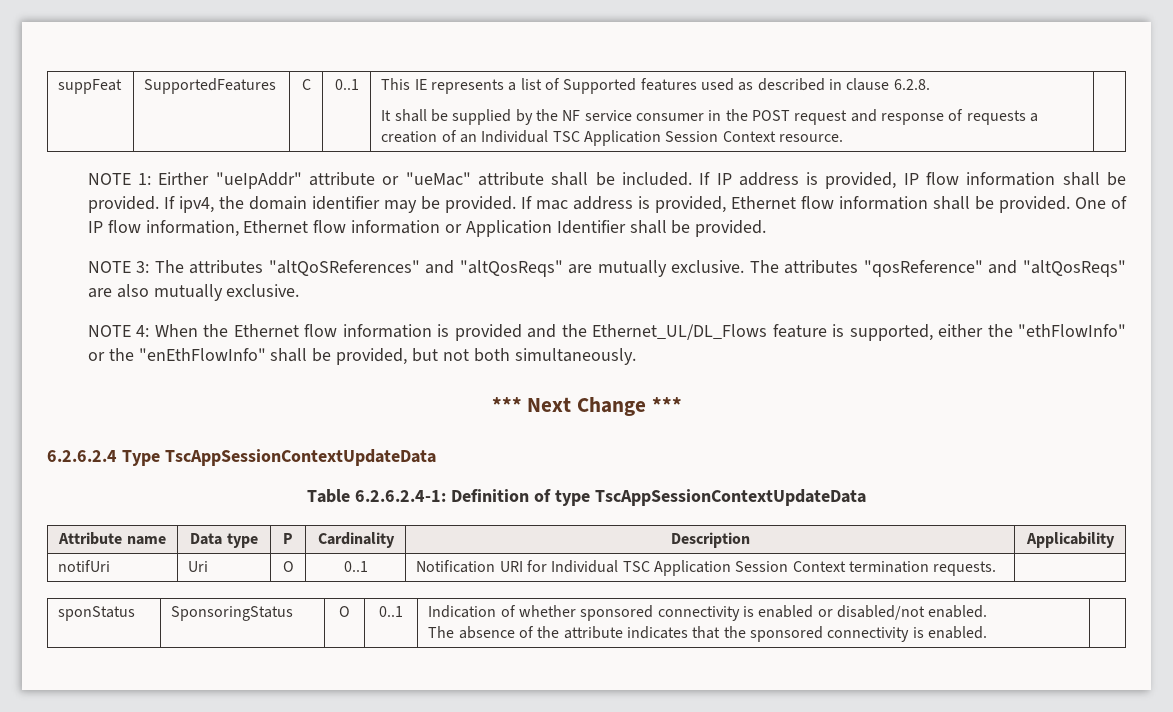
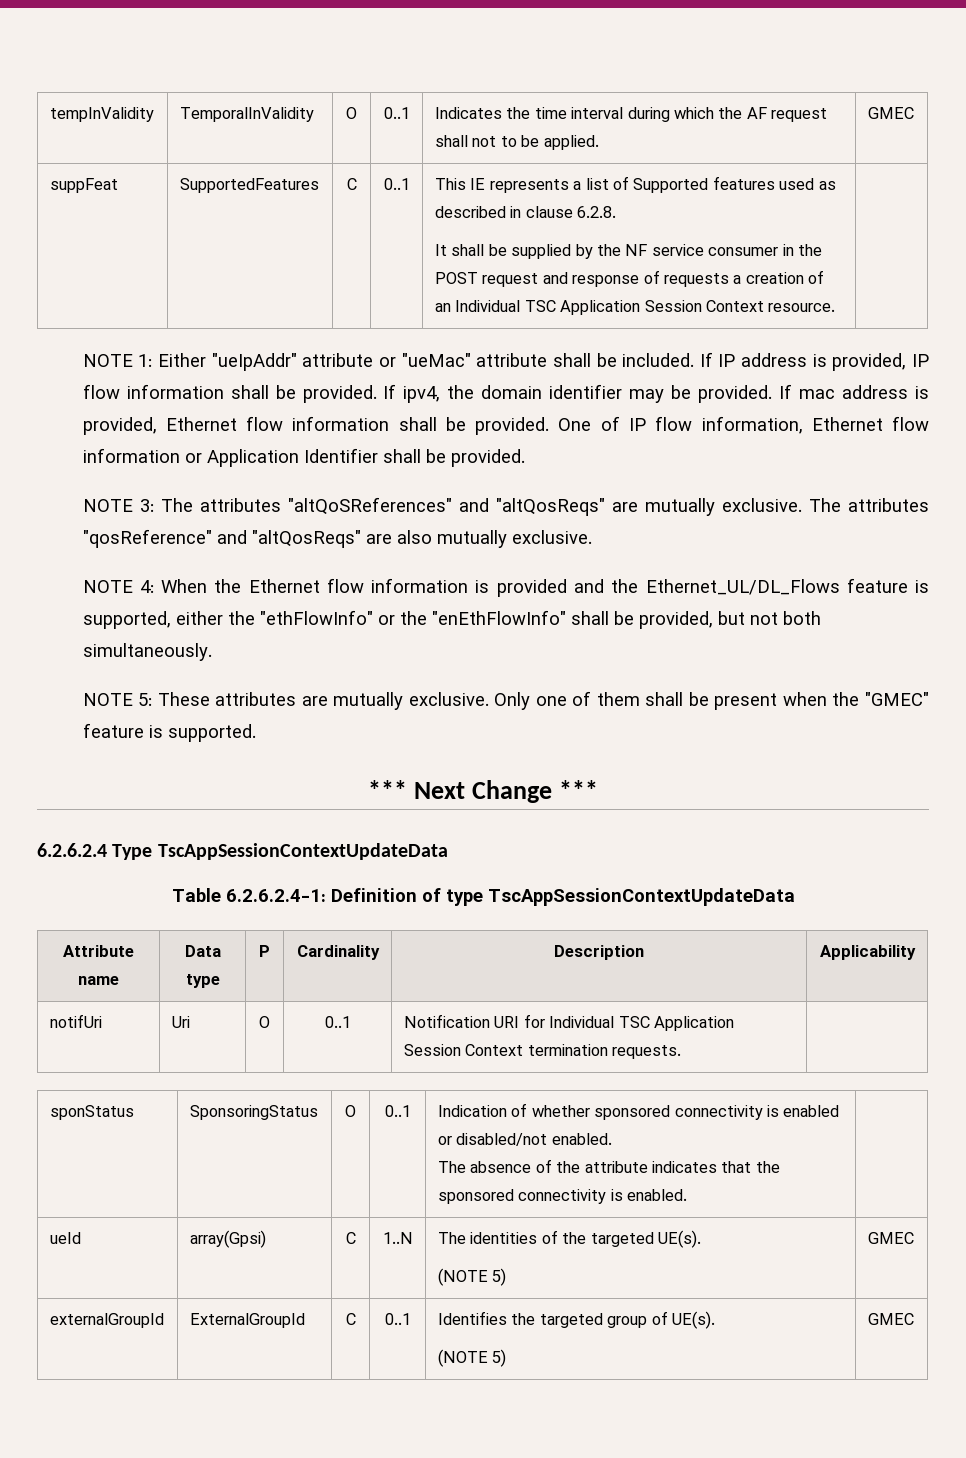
(58, 86) none -> [49,107,154,122] [179,107,314,122] [346,107,357,119] [383,107,410,119] [434,107,828,122] [434,135,599,150] [867,107,914,119] tempInValidity | TemporalInValidity | O | 0..1 | Indicates the time interval during which the AF request shall not to be applied. | GMEC //
[158,172,210,185] Eirther -> [157,353,206,367] Either
(636, 356) none -> [82,691,929,710] [82,723,256,742] // NOTE 5: These attributes are mutually exclusive. Only one of them shall be present when the "GMEC" feature is supported.
(987, 632) none -> [49,1232,81,1244] [189,1230,266,1248] [345,1232,356,1244] [382,1232,413,1244] [437,1230,701,1248] [437,1268,507,1286] [867,1232,914,1244] [49,1313,164,1328] [189,1313,305,1328] [345,1313,356,1325] [384,1313,411,1325] [437,1311,715,1329] [437,1349,507,1367] [867,1313,914,1325] // ueId | array(Gpsi) | C | 1..N | The identities of the targeted UE(s). // (NOTE 5) | GMEC // externalGroupId | ExternalGroupId | C | 0..1 | Identifies the targeted group of UE(s). // (NOTE 5) | GMEC

